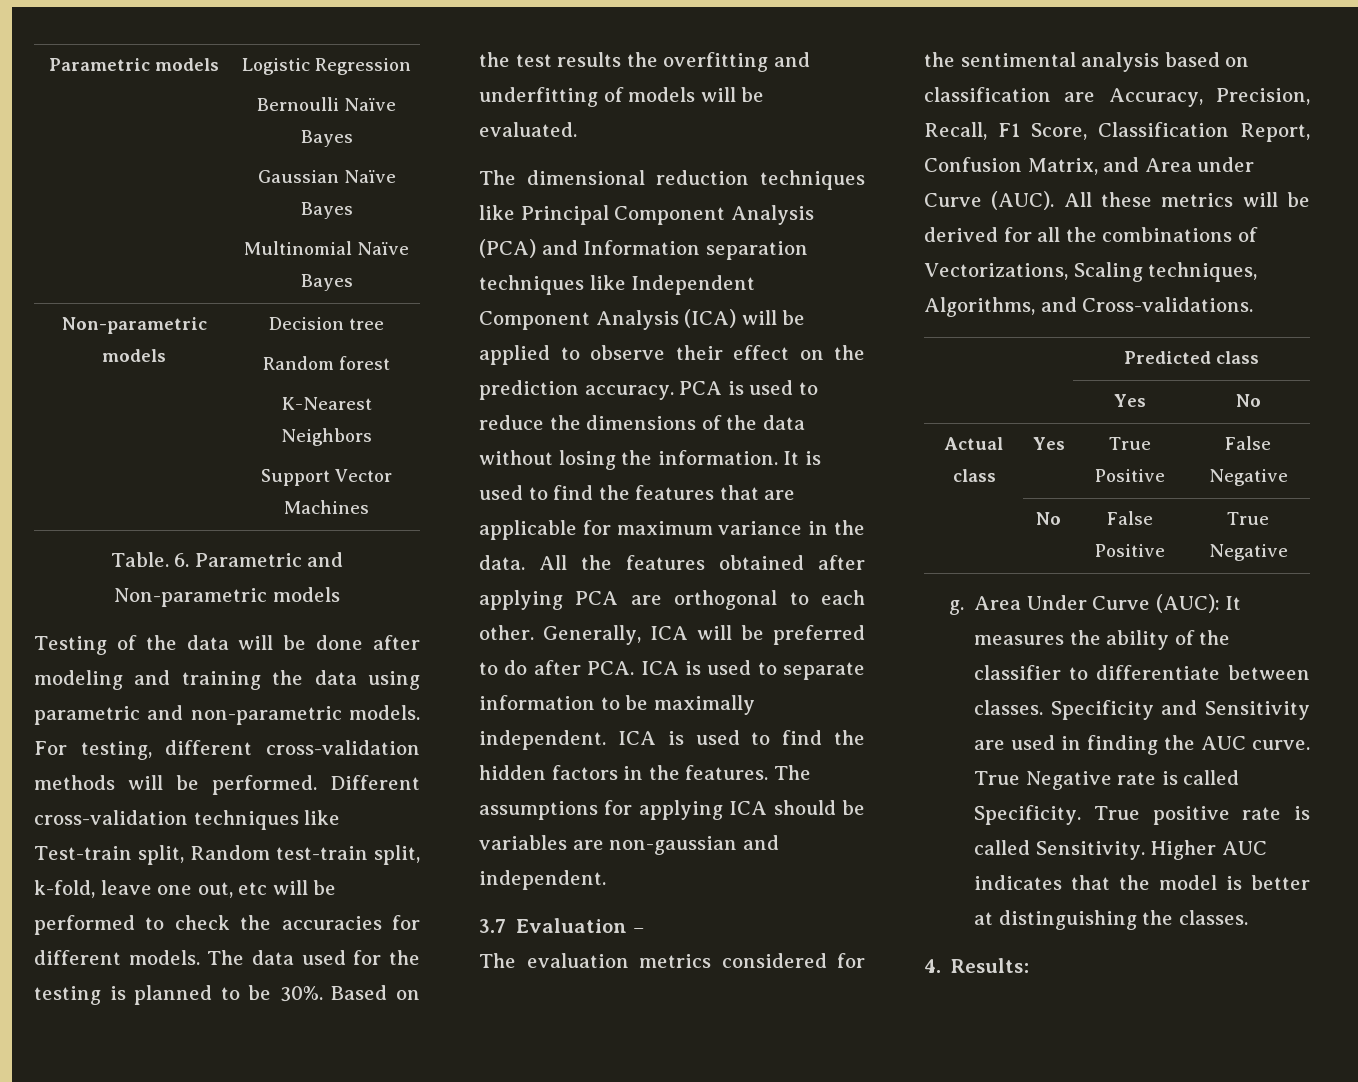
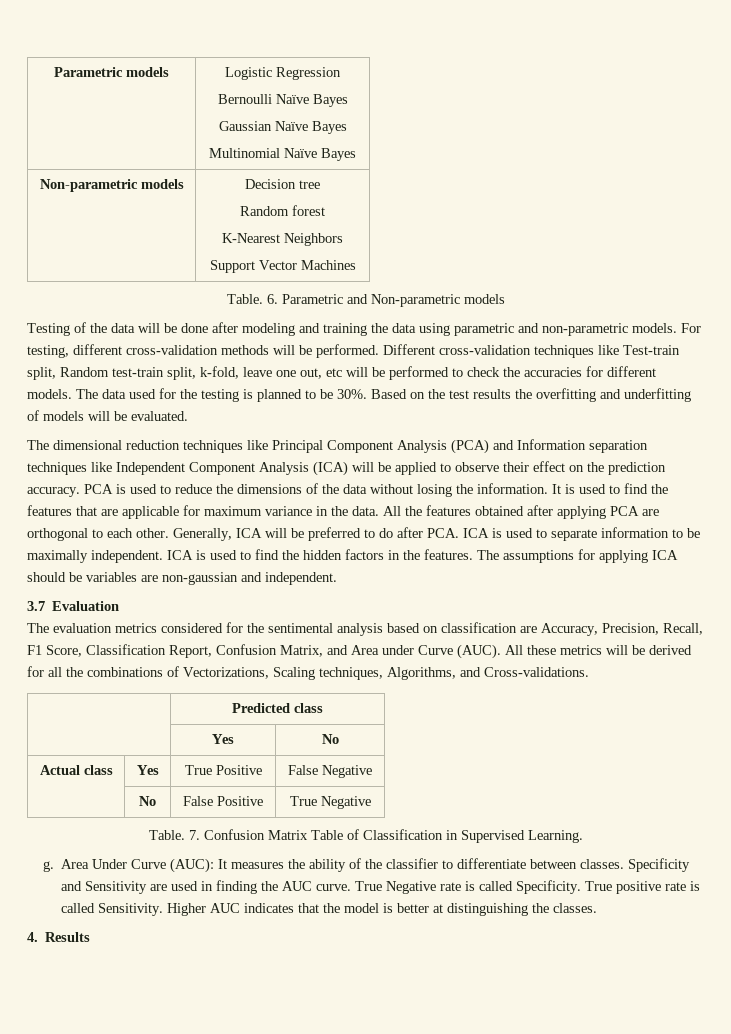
[632,928,644,933] – -> (120, 606) none
(1288, 552) none -> [148,829,583,843] // Table. 7. Confusion Matrix Table of Classification in Supervised Learning.
[951,958,1030,973] Results: -> [45,932,91,942] Results

